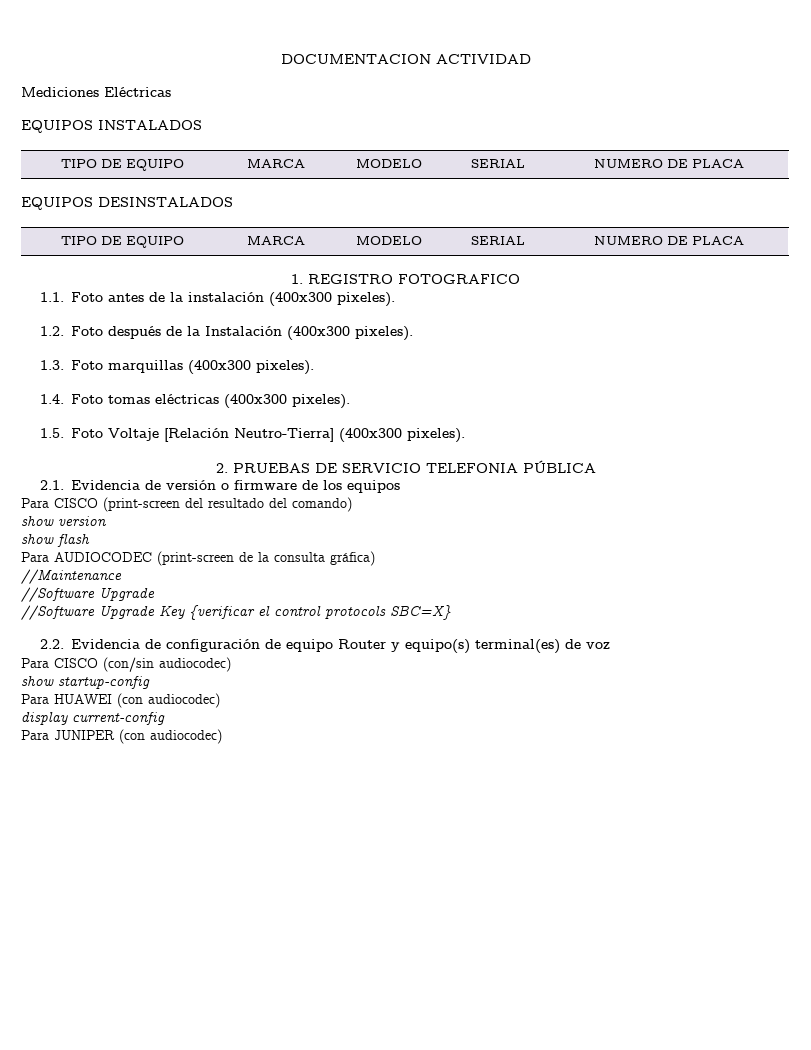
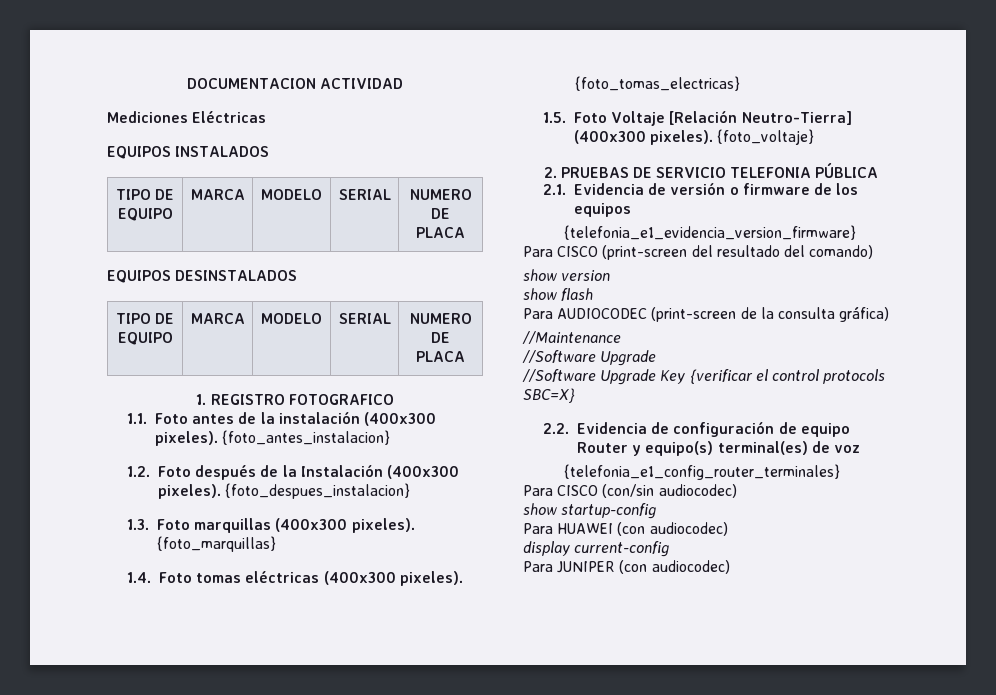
(395, 299) none -> [222,430,391,445] {foto_antes_instalacion}
(413, 333) none -> [225,483,411,499] {foto_despues_instalacion}
(314, 367) none -> [157,536,277,552] {foto_marquillas}
(350, 401) none -> [575,76,741,91] {foto_tomas_electricas}
(465, 435) none -> [717,129,815,145] {foto_voltaje}
(400, 486) none -> [563,225,856,240] // {telefonia_e1_evidencia_version_firmware}
(610, 645) none -> [563,464,840,480] // {telefonia_e1_config_router_terminales}

